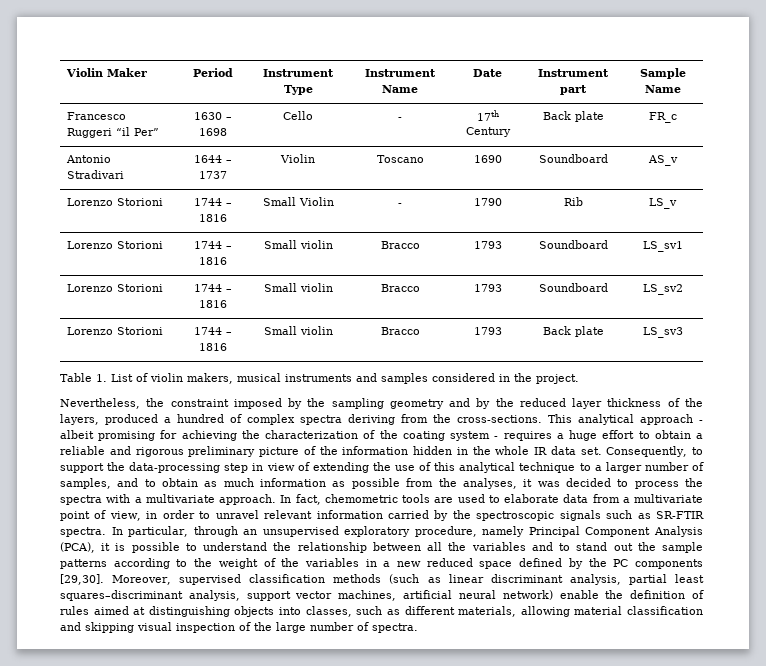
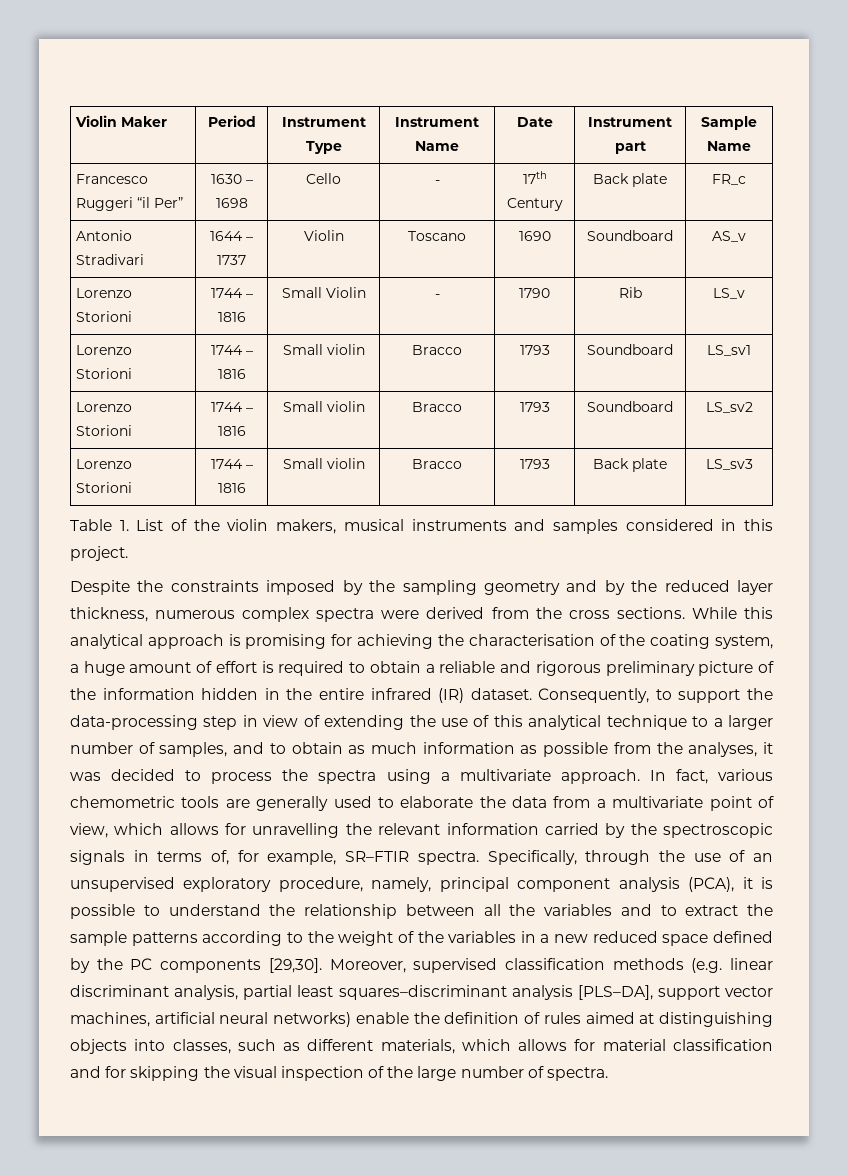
(148, 377) none -> [193,519,220,531] the
[514,373,532,382] the -> [744,519,774,531] this
[60,398,229,409] Nevertheless, the constraint -> [70,580,259,595] Despite the constraints
[607,398,703,407] [60,414,703,425] [60,430,94,439] thickness of the layers, produced a hundred of complex spectra deriving from the cross-sections. This analytical approach - albeit -> [70,607,773,622] [70,634,241,649] thickness, numerous complex spectra were derived from the cross sections. While this analytical approach is
[265,430,359,439] characterization -> [468,634,595,646] characterisation
[450,430,635,441] system - requires a huge effort -> [714,635,773,649] [70,661,345,676] system, a huge amount of effort is required
[495,446,602,455] whole IR data set. -> [318,688,532,703] entire infrared (IR) dataset.
[106,494,131,503] with -> [386,769,431,784] using
(321, 499) none -> [718,769,774,781] various
(454, 500) none -> [256,796,329,811] generally
(559, 498) none -> [479,796,506,808] the
[146,510,259,519] in order to unravel -> [114,823,372,838] which allows for unravelling the
[606,510,704,519] [60,526,703,537] such as SR-FTIR spectra. In particular, through an unsupervised exploratory procedure, namely Principal Component Analysis -> [133,850,774,865] [70,877,680,892] in terms of, for example, SR–FTIR spectra. Specifically, through the use of an unsupervised exploratory procedure, namely, principal component analysis
[576,542,633,551] stand out -> [685,905,739,916] extract
[389,574,441,584] (such as -> [691,958,723,973] (e.g.
[188,590,240,601] analysis, -> [511,985,653,1000] analysis [PLS–DA],
[502,590,553,600] network) -> [273,1012,352,1027] networks)
[520,606,704,617] [60,622,134,633] allowing material classification and skipping -> [461,1039,773,1051] [70,1066,230,1081] which allows for material classification and for skipping the

